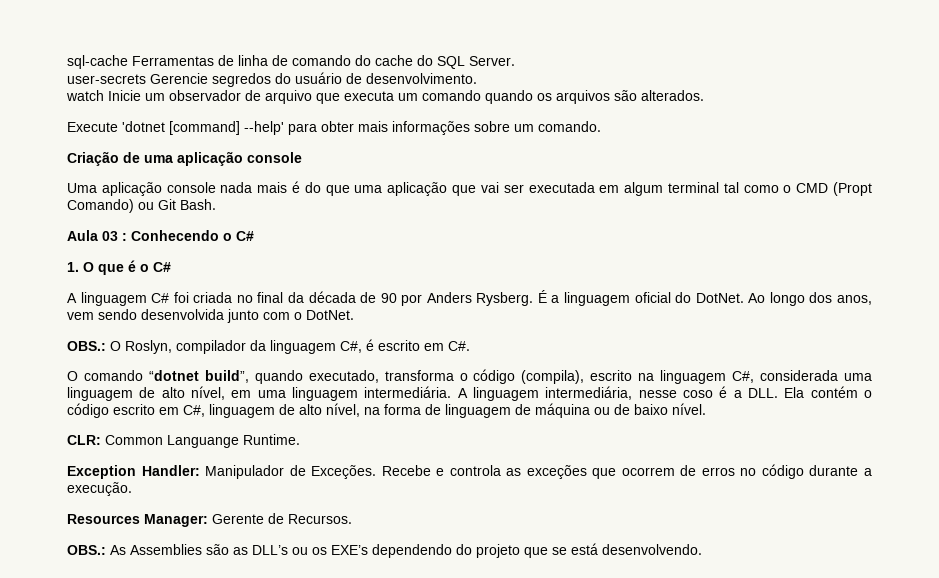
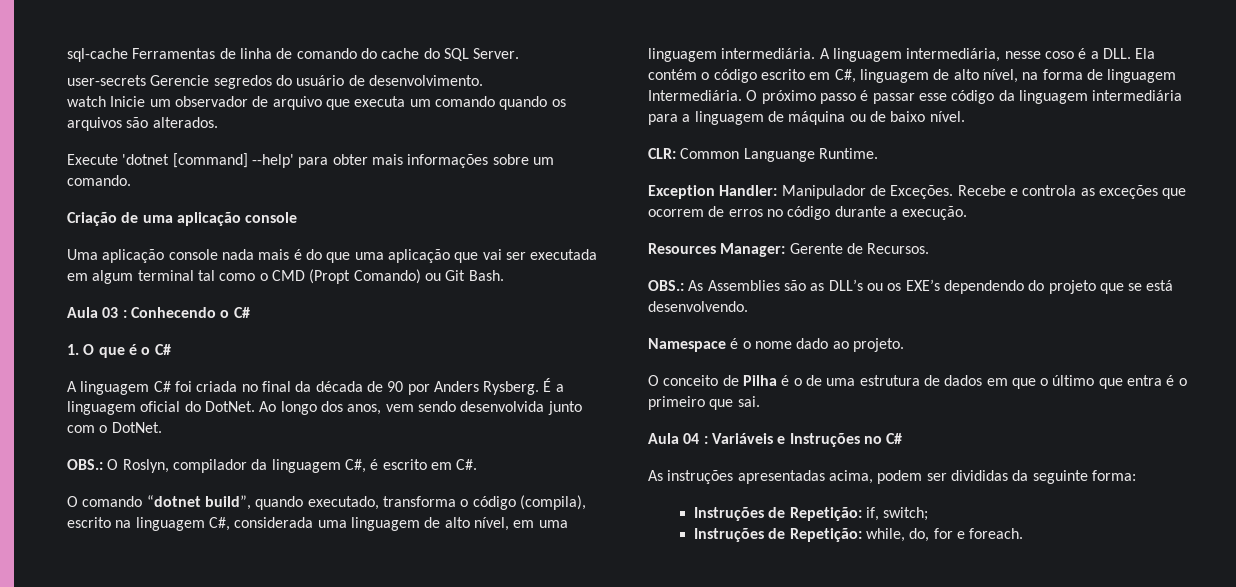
(511, 411) none -> [648,90,1183,104] [648,111,764,125] Intermediária. O próximo passo é passar esse código da linguagem intermediária para a linguagem
(702, 549) none -> [648,338,904,352] [648,375,1187,389] [648,396,760,410] [648,433,903,447] [648,470,1136,484] [694,507,929,521] [694,528,1024,542] // Namespace é o nome dado ao projeto. // O conceito de Pilha é o de uma estrutura de dados em que o último que entra é o primeiro que sai. // Aula 04 : Variáveis e Instruções no C# // As instruções apresentadas acima, podem ser divididas da seguinte forma: // Instruções de Repetição: if, switch; // Instruções de Repetição: while, do, for e foreach.

